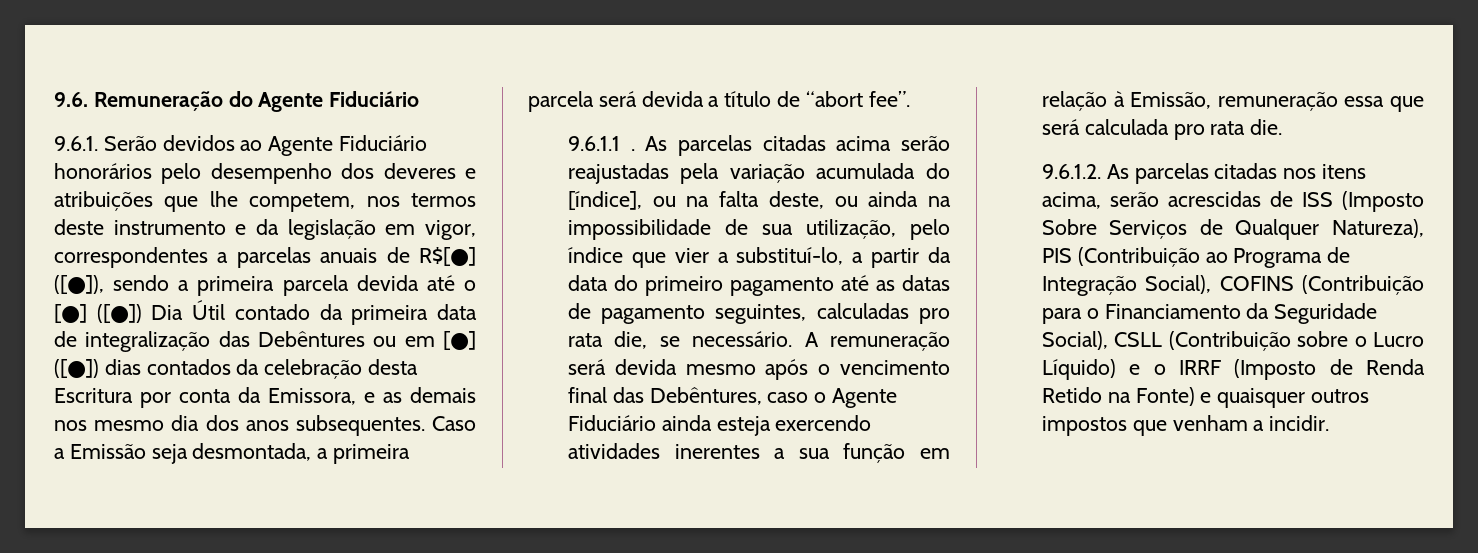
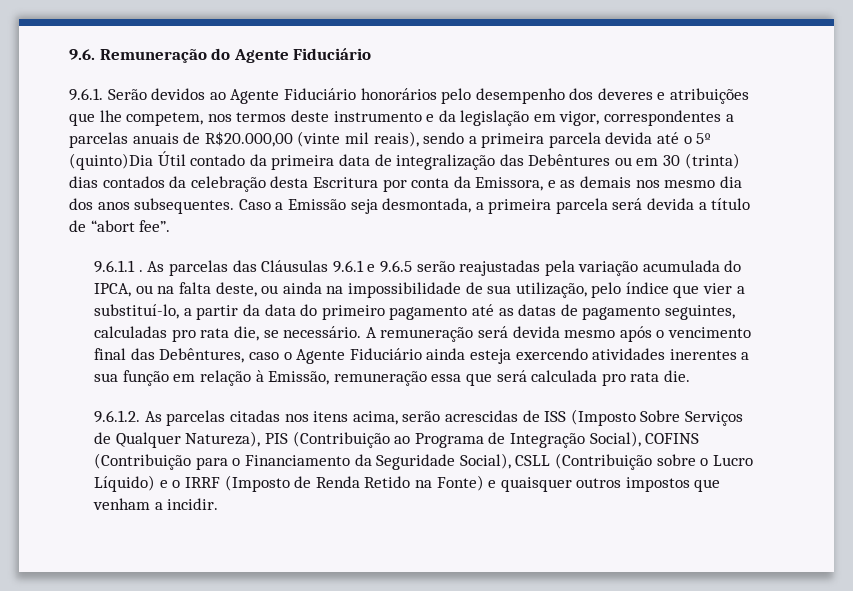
[419,247,476,266] [54,275,104,294] R$[●] ([●]), -> [204,131,419,147] R$20.000,00 (vinte mil reais),
[54,304,184,323] [●] ([●]) Dia -> [696,133,712,144] [69,153,153,170] 5º (quinto)Dia
[442,331,476,350] [54,359,99,378] [●] ([●]) -> [663,153,740,169] 30 (trinta)
[762,135,892,151] citadas acima -> [232,260,412,273] das Cláusulas 9.6.1 e 9.6.5
[567,191,642,210] [índice], -> [94,283,132,297] IPCA,

